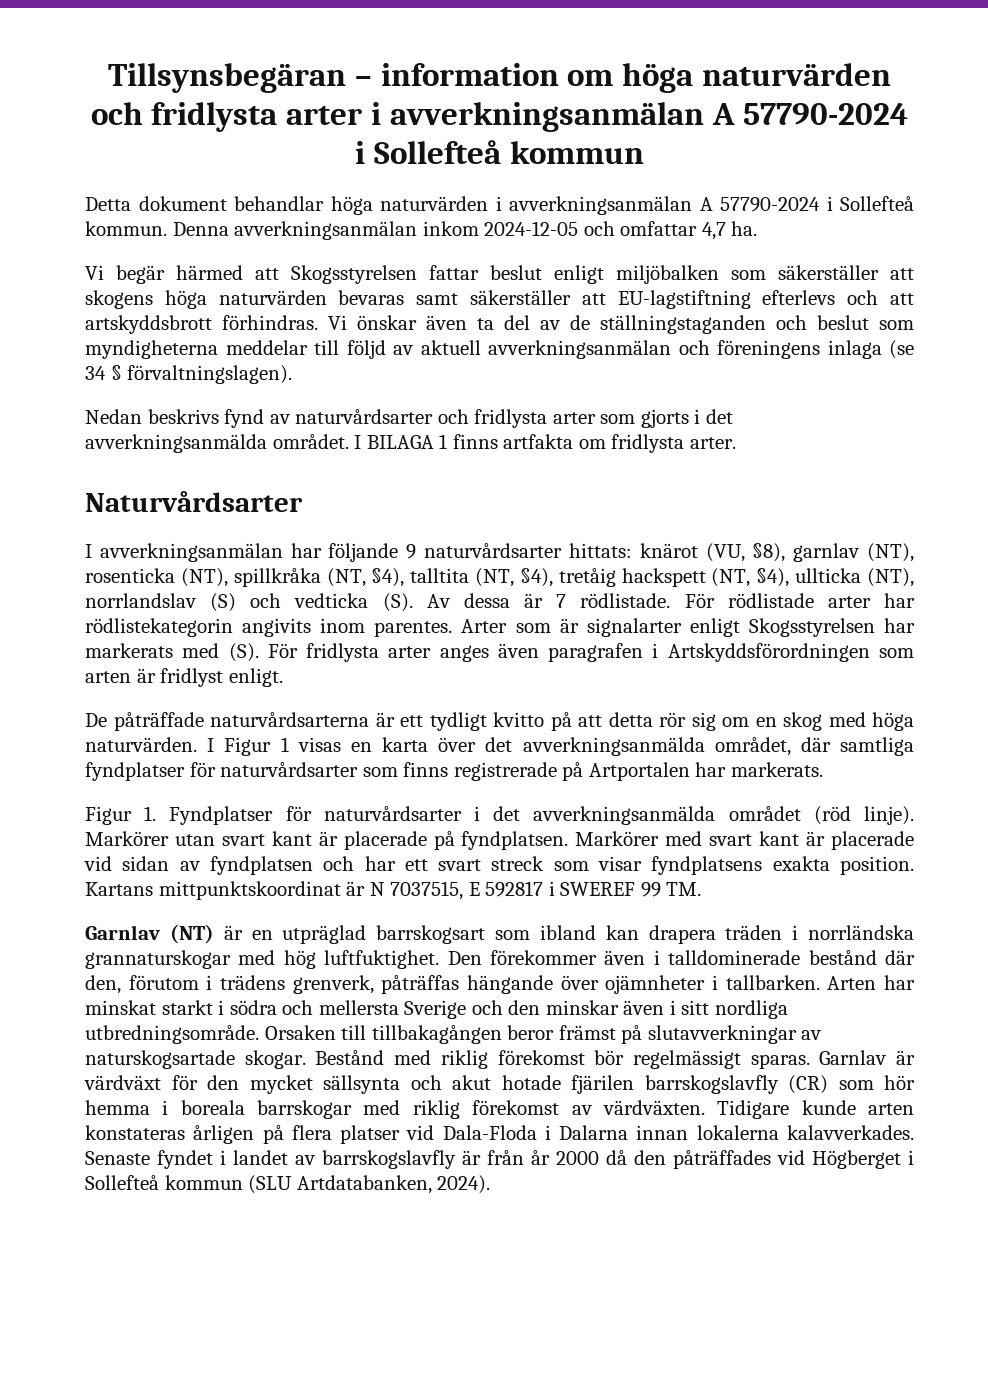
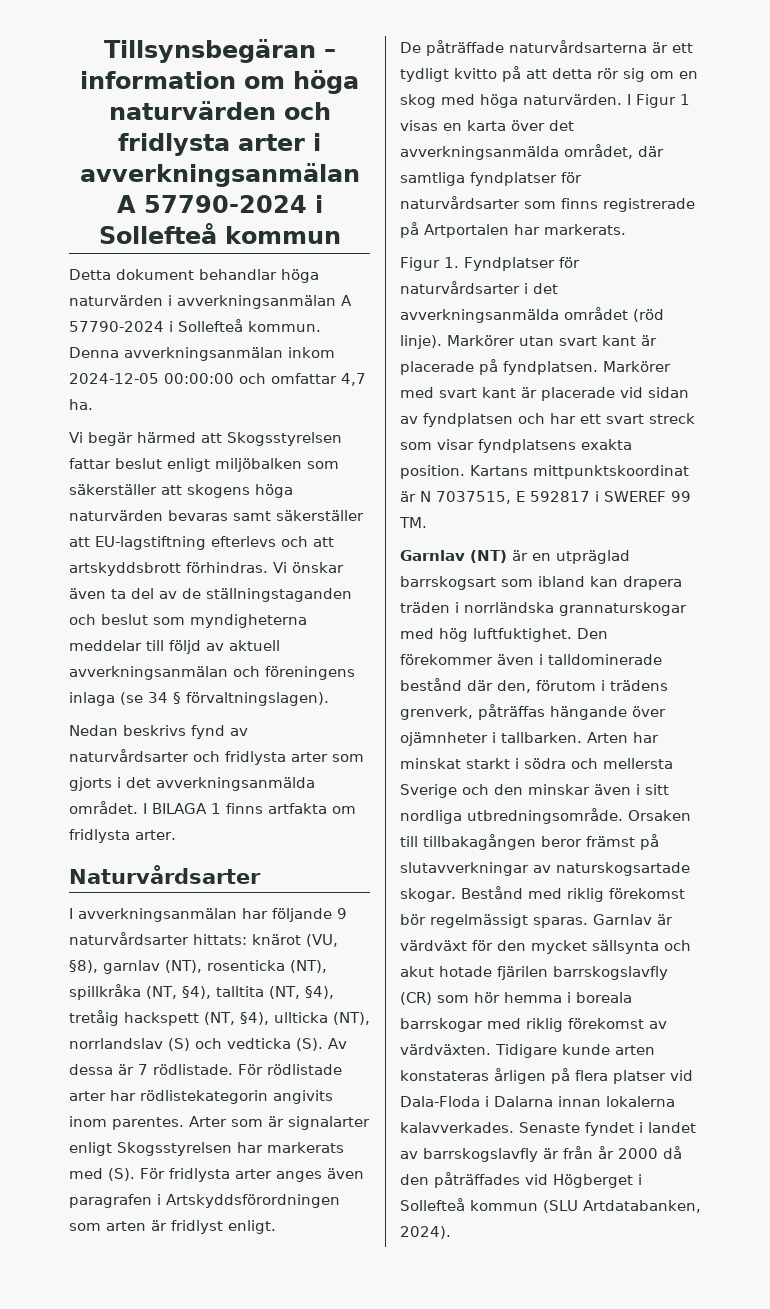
(579, 228) none -> [164,373,234,384] 00:00:00

